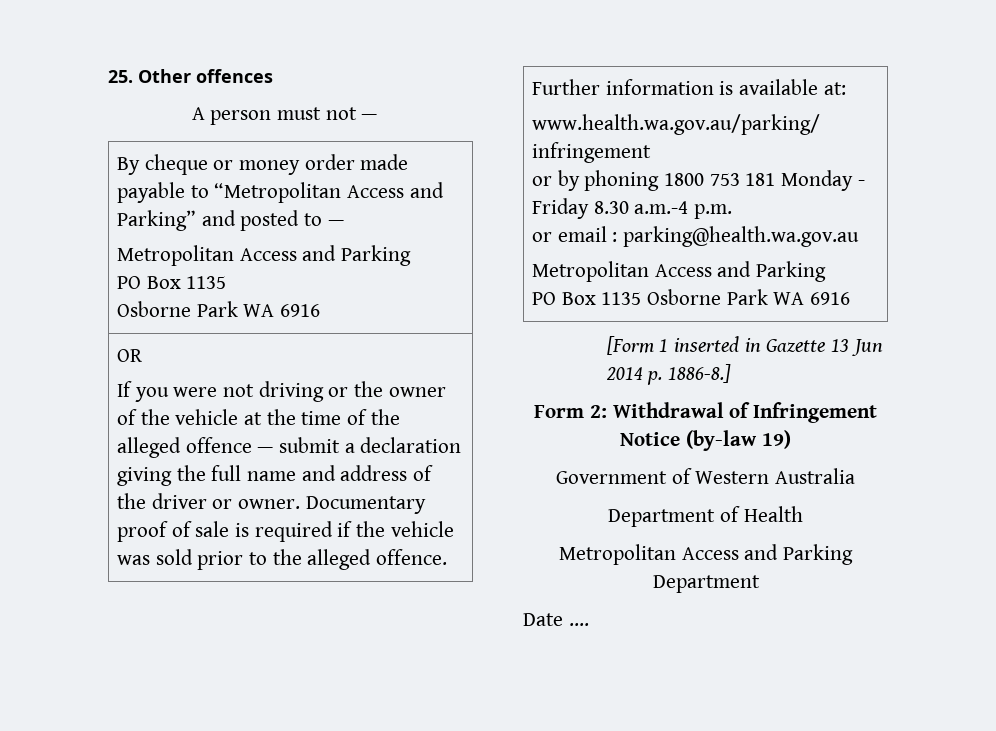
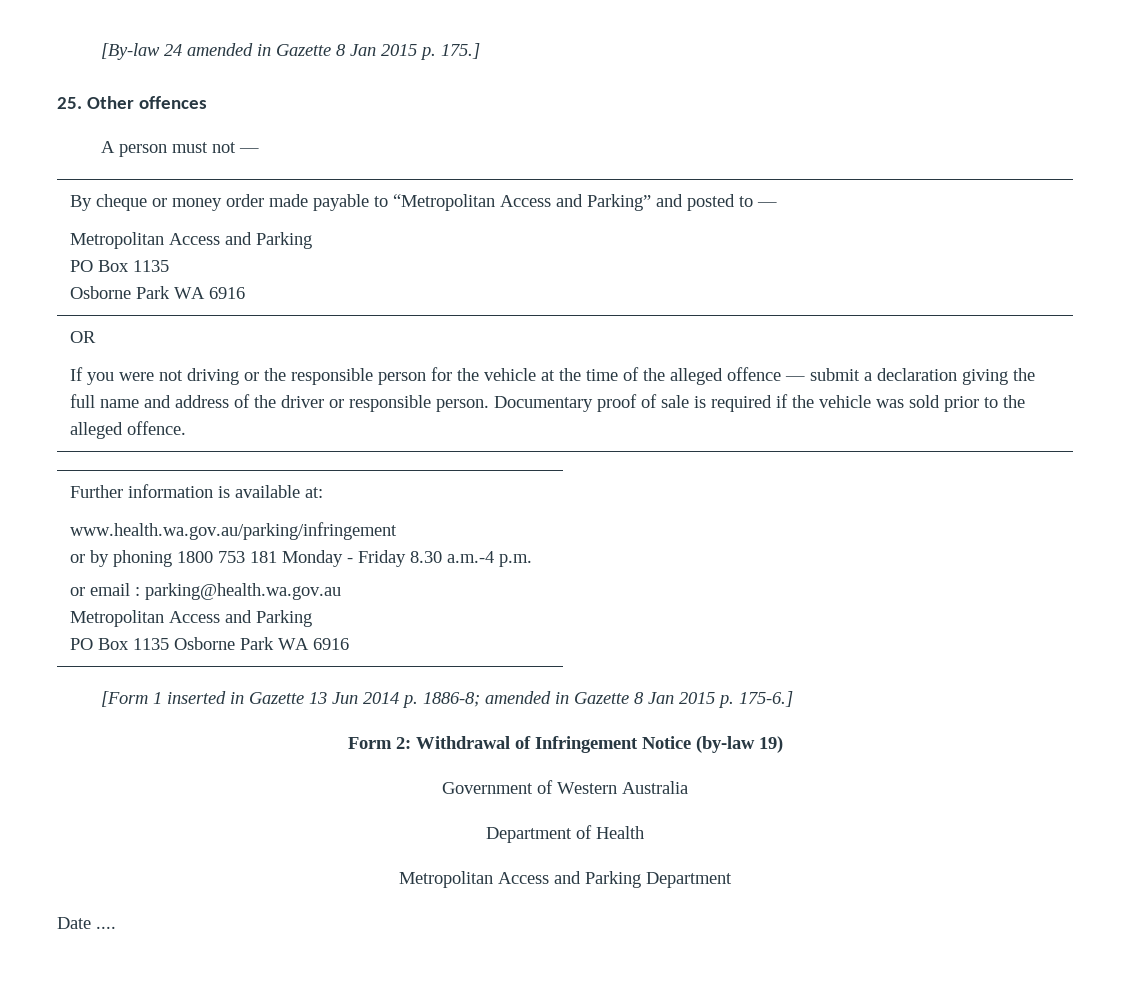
(108, 76) none -> [100,43,480,60] [By-law 24 amended in Gazette 8 Jan 2015 p. 175.] //
[388,387,446,397] [116,409,137,425] owner of -> [291,367,453,385] responsible person for
[237,499,300,509] owner. -> [349,395,490,412] responsible person.
[667,364,731,383] 1886-8.] -> [422,691,793,708] 1886-8; amended in Gazette 8 Jan 2015 p. 175-6.]

